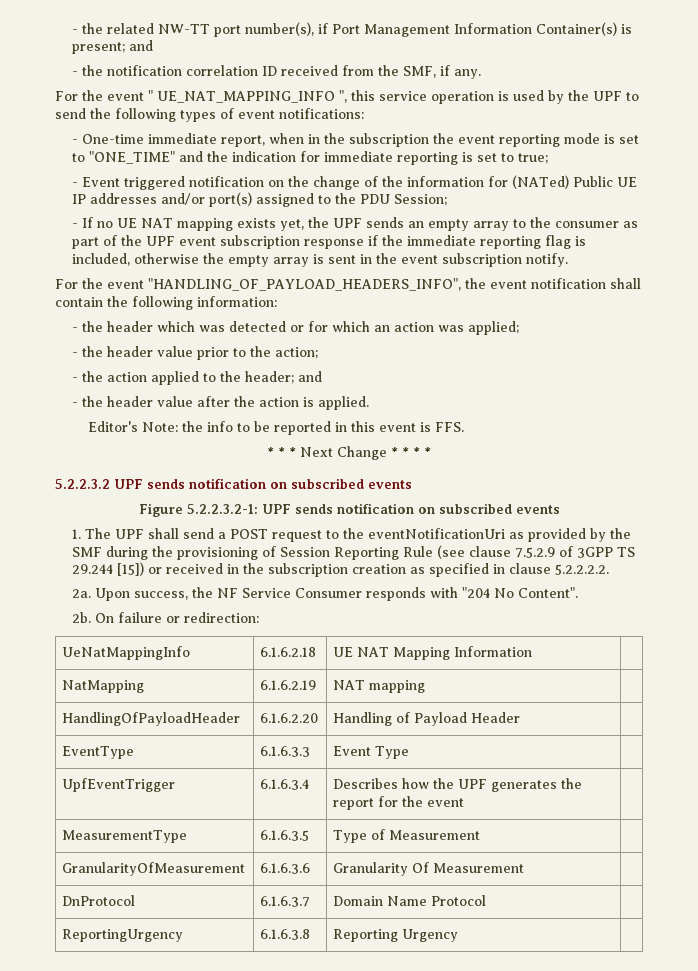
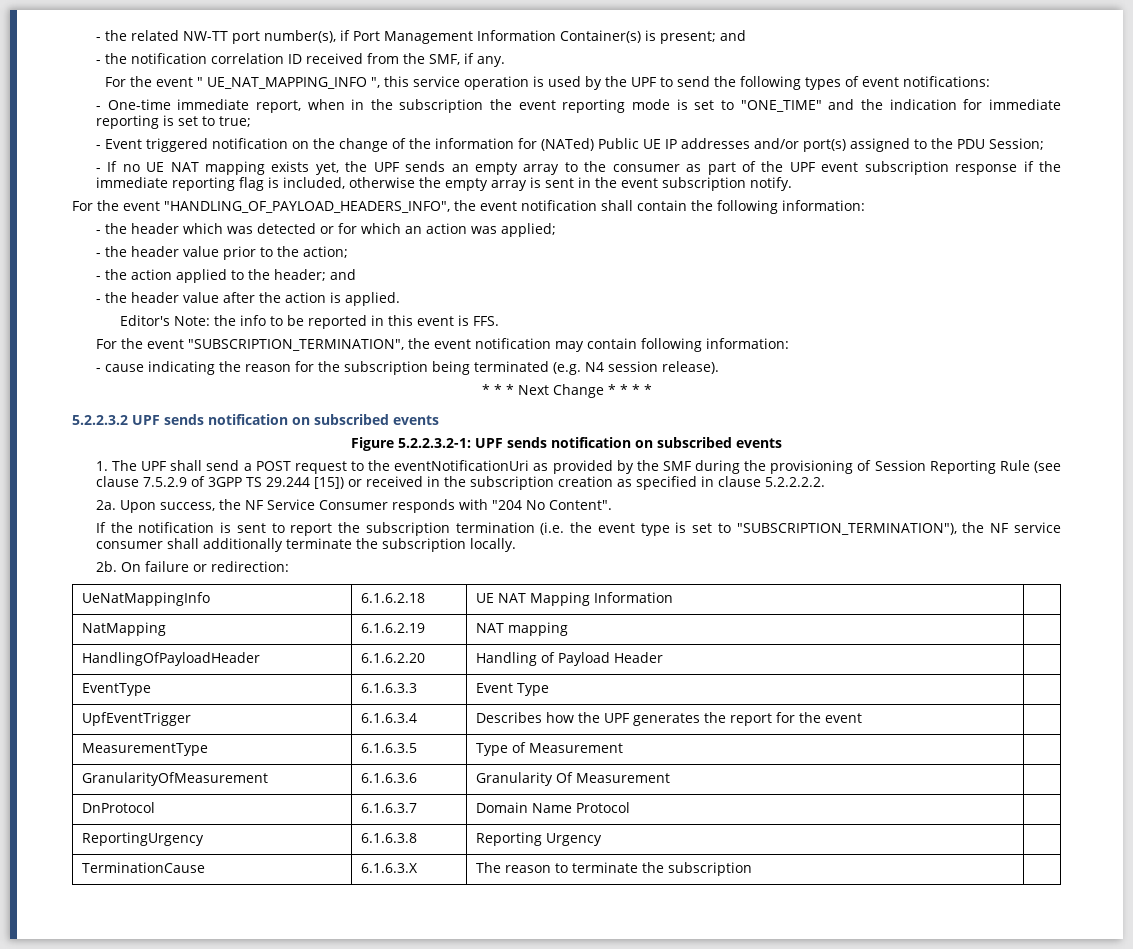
(465, 427) none -> [95,338,789,352] [95,361,719,375] // For the event "SUBSCRIPTION_TERMINATION", the event notification may contain following information: // - cause indicating the reason for the subscription being terminated (e.g. N4 session release).
(578, 592) none -> [95,522,1061,536] [95,538,516,552] // If the notification is sent to report the subscription termination (i.e. the event type is set to "SUBSCRIPTION_TERMINATION"), the NF service consumer shall additionally terminate the subscription locally.
(459, 935) none -> [82,862,206,873] [361,863,419,873] [476,862,753,876] // TerminationCause | 6.1.6.3.X | The reason to terminate the subscription |

